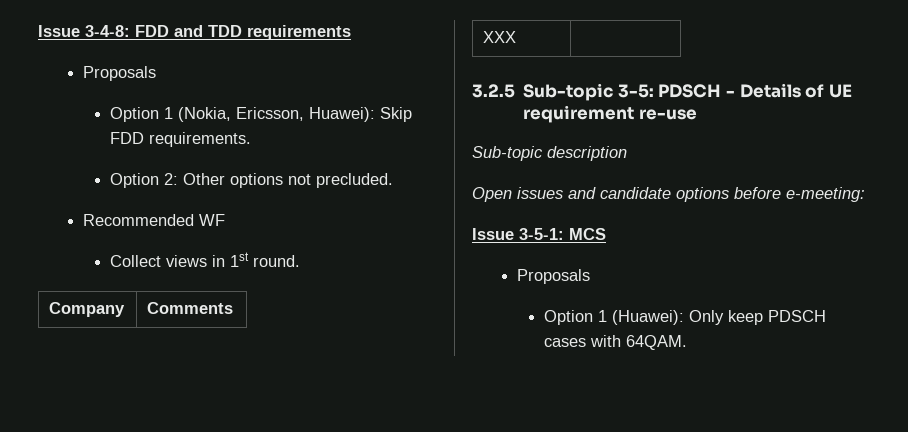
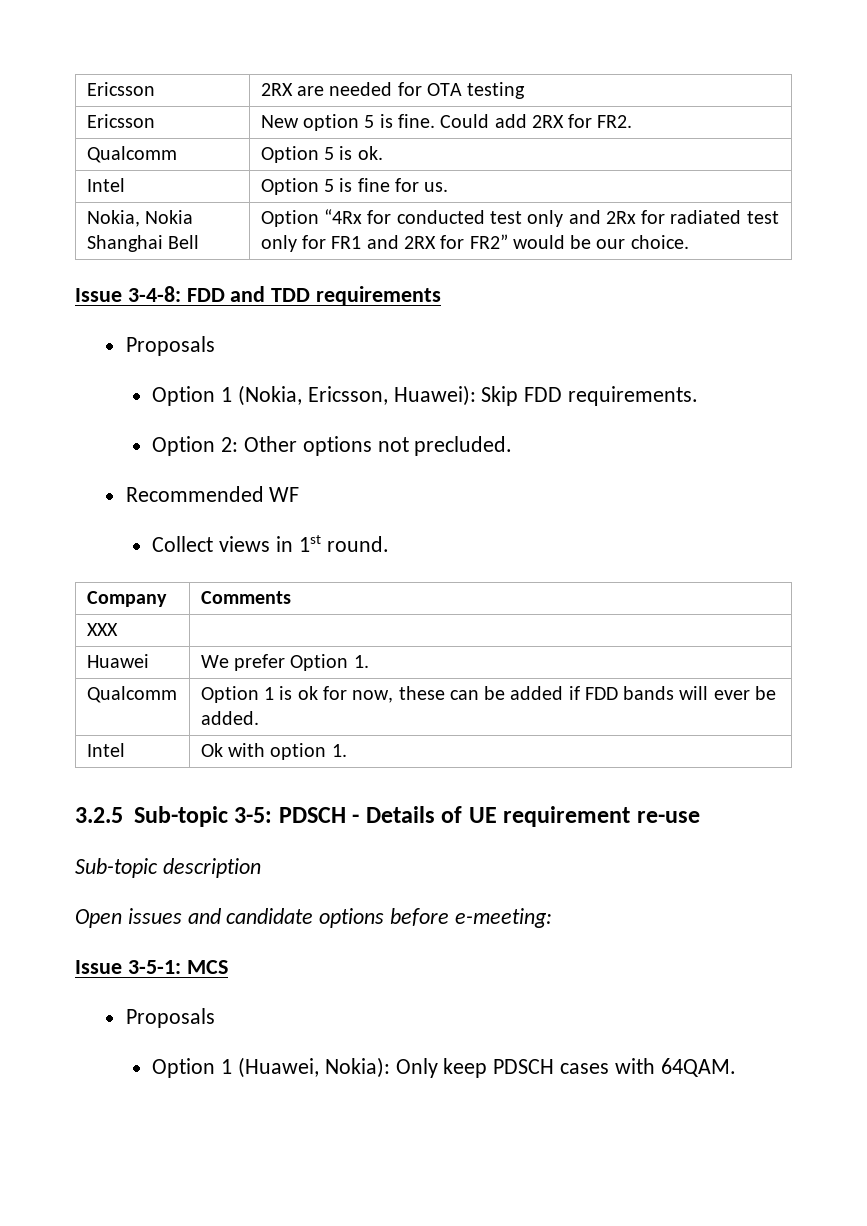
(38, 31) none -> [86,82,155,96] [260,82,526,99] [86,114,155,128] [260,114,633,131] [86,146,177,163] [260,146,383,163] [86,178,125,192] [260,178,449,195] [86,210,194,227] [86,235,200,252] [260,209,779,227] [260,234,689,252] Ericsson | 2RX are needed for OTA testing // Ericsson | New option 5 is fine. Could add 2RX for FR2. // Qualcomm | Option 5 is ok. // Intel | Option 5 is fine for us. // Nokia, Nokia Shanghai Bell | Option “4Rx for conducted test only and 2Rx for radiated test only for FR1 and 2RX for FR2” would be our choice. //
(517, 37) none -> [86,654,149,668] [200,654,369,671] [86,686,177,703] [200,686,776,703] [200,711,259,725] [86,743,125,757] [200,743,347,760] // Huawei | We prefer Option 1. // Qualcomm | Option 1 is ok for now, these can be added if FDD bands will ever be added. // Intel | Ok with option 1.
[611,310,684,325] (Huawei): -> [237,1057,390,1078] (Huawei, Nokia):

